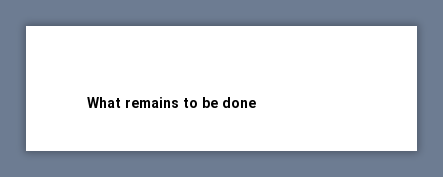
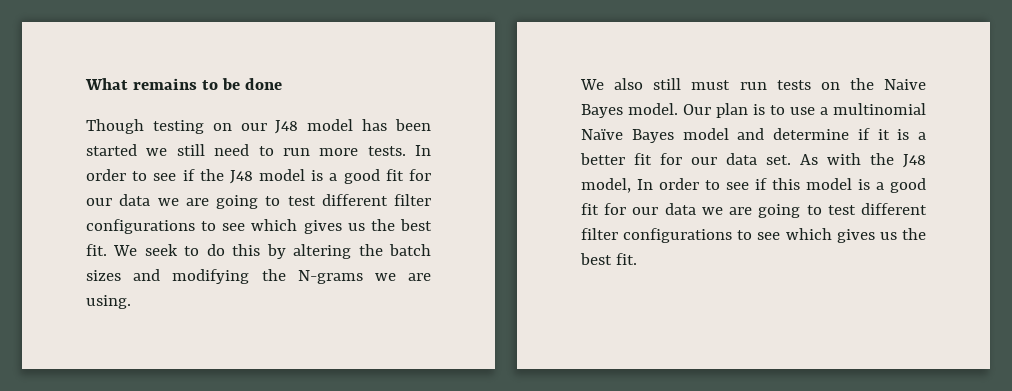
(256, 102) none -> [86,119,432,134] [86,144,431,156] [86,169,432,184] [86,194,431,209] [86,219,433,234] [86,244,432,259] [86,269,431,284] [86,295,131,309] [580,78,926,90] [581,103,926,118] [581,128,926,143] [580,153,926,168] [581,178,926,193] [581,203,927,218] [581,228,926,243] [580,253,637,265] // Though testing on our J48 model has been started we still need to run more tests. In order to see if the J48 model is a good fit for our data we are going to test different filter configurations to see which gives us the best fit. We seek to do this by altering the batch sizes and modifying the N-grams we are using. // We also still must run tests on the Naive Bayes model. Our plan is to use a multinomial Naïve Bayes model and determine if it is a better fit for our data set. As with the J48 model, In order to see if this model is a good fit for our data we are going to test different filter configurations to see which gives us the best fit.

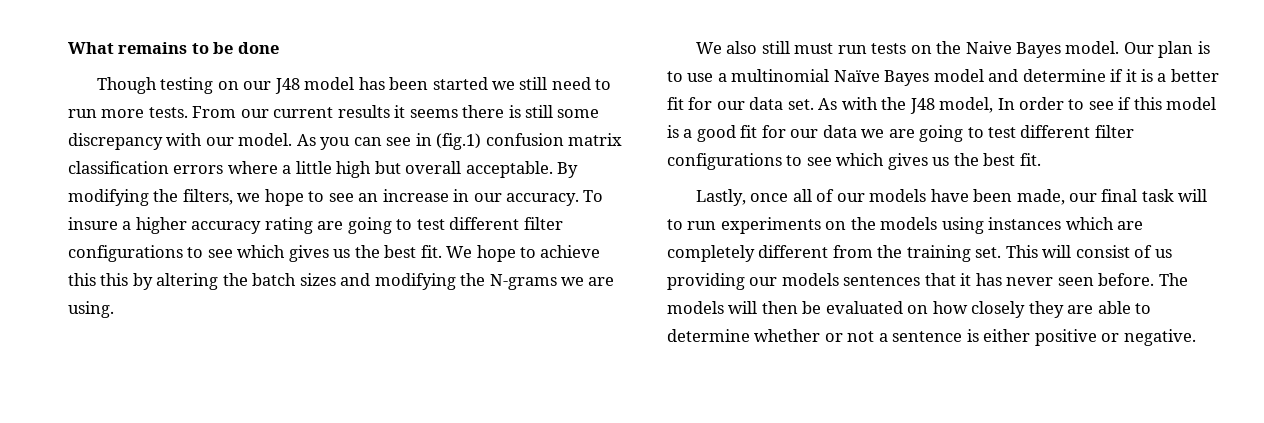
[415,145,431,156] [86,169,432,184] [86,194,179,206] In order to see if the J48 model is a good fit for our data we -> [192,105,600,118] [68,133,623,150] [68,161,579,178] [68,189,604,206] [68,217,313,234] From our current results it seems there is still some discrepancy with our model. As you can see in (fig.1) confusion matrix classification errors where a little high but overall acceptable. By modifying the filters, we hope to see an increase in our accuracy. To insure a higher accuracy rating
[144,244,225,256] seek to do -> [476,245,601,262] [68,273,96,286] hope to achieve this
(637, 259) none -> [695,189,1208,206] [667,217,1144,234] [667,245,1172,262] [667,273,1188,290] [667,301,1152,318] [667,329,1196,346] // Lastly, once all of our models have been made, our final task will to run experiments on the models using instances which are completely different from the training set. This will consist of us providing our models sentences that it has never seen before. The models will then be evaluated on how closely they are able to determine whether or not a sentence is either positive or negative.

